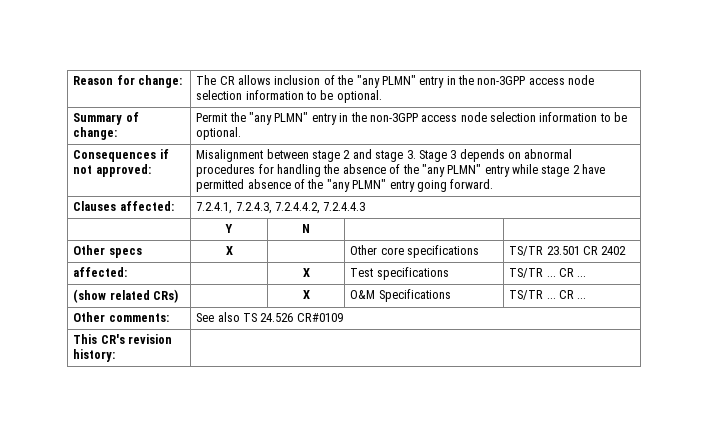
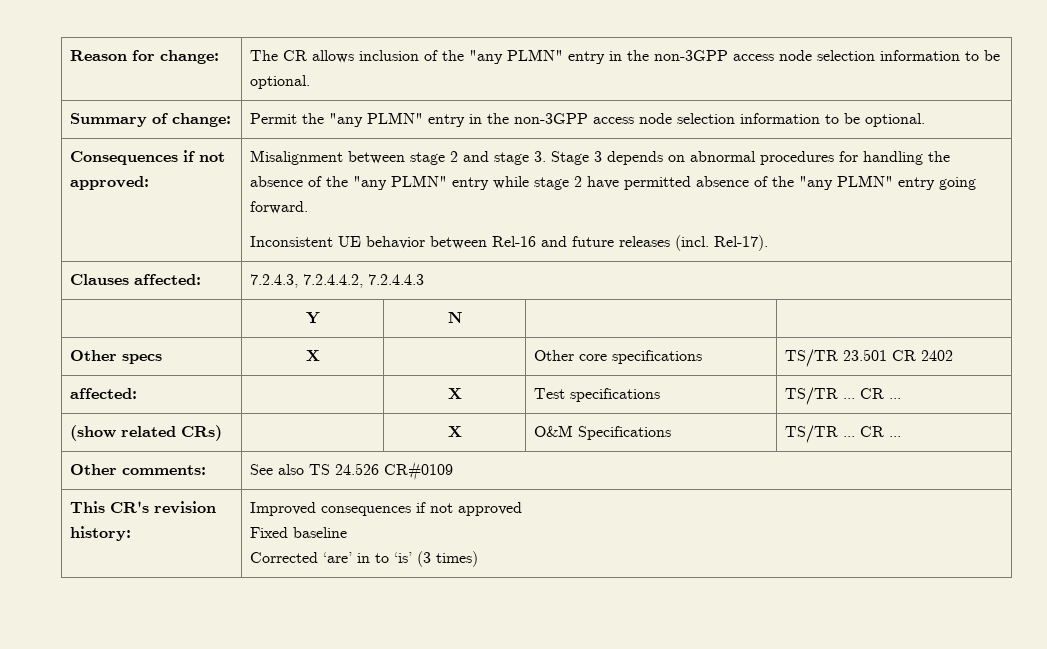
(494, 184) none -> [250,235,769,251] // Inconsistent UE behavior between Rel-16 and future releases (incl. Rel-17).
[196,202,233,214] 7.2.4.1, -> (202, 279) none
(116, 355) none -> [250,502,523,516] [250,527,348,538] [250,551,479,567] Improved consequences if not approved // Fixed baseline // Corrected ‘are’ in to ‘is’ (3 times)

